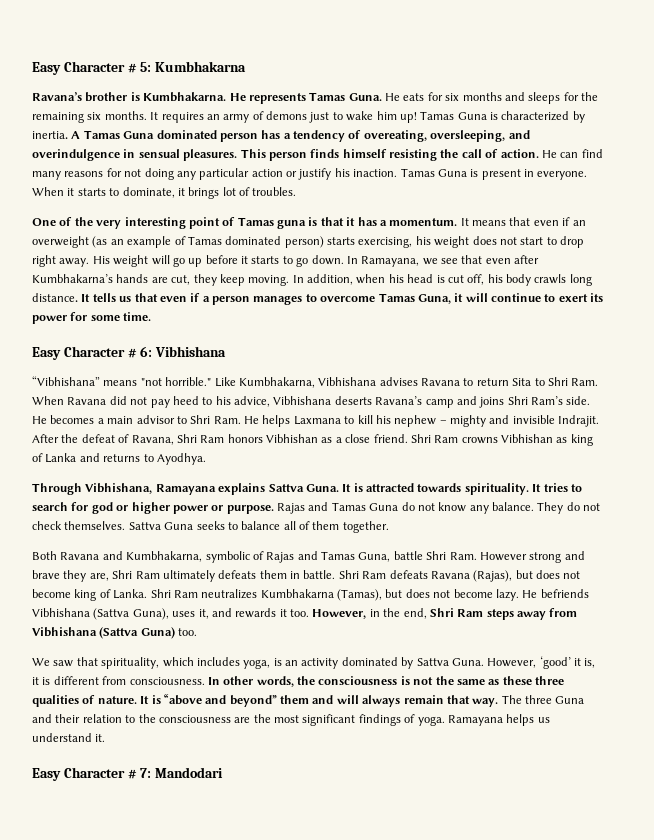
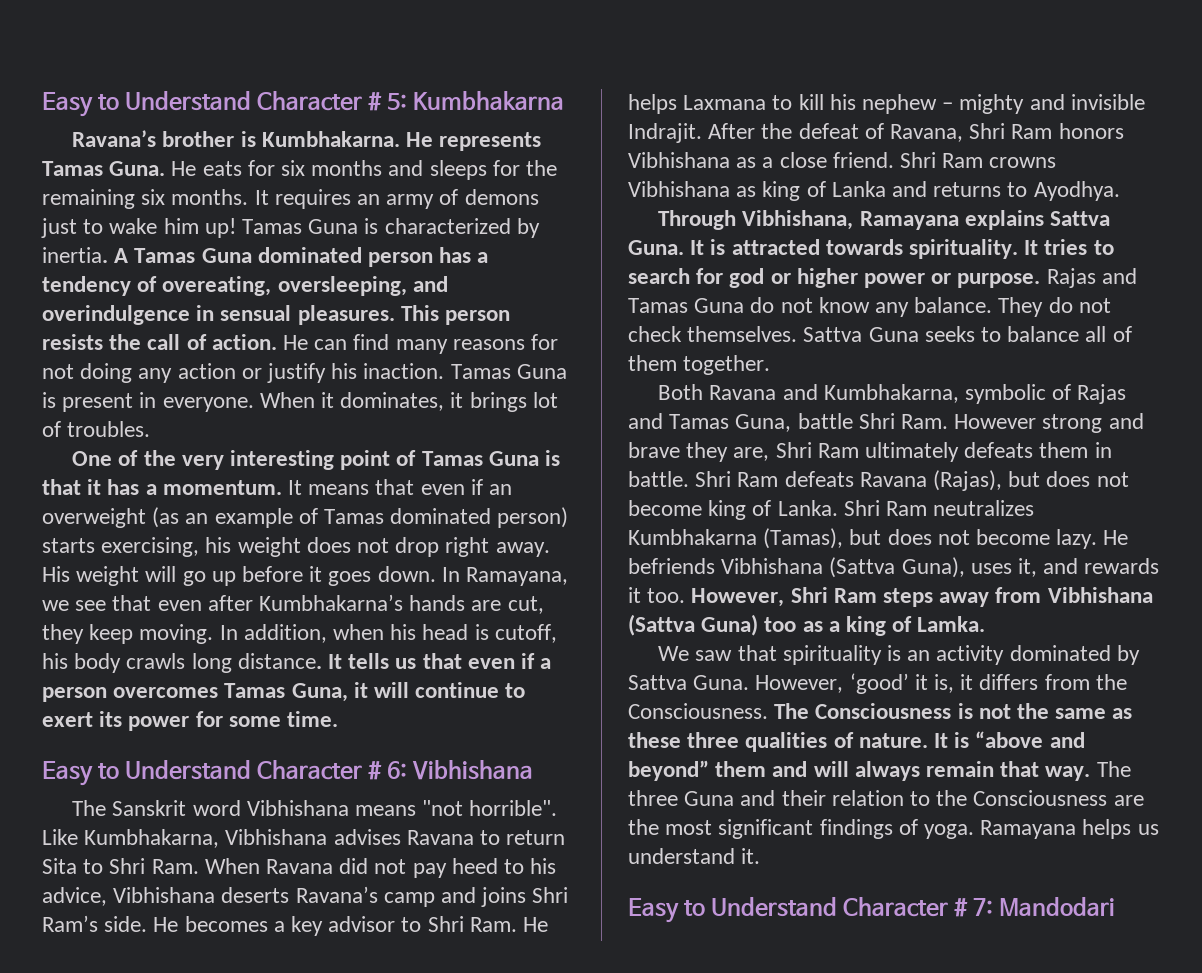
[32,62,61,75] Easy -> [42,91,252,117] Easy to Understand
[310,149,437,161] finds himself resisting -> [42,334,103,350] resists
[199,168,250,180] particular -> (173, 375) none
[77,187,175,198] starts to dominate, -> [340,392,445,411] dominates,
[277,220,306,229] guna -> [488,451,539,466] Guna
[520,237,557,245] start to -> (390, 545) none
[251,256,309,267] starts to go -> [328,571,372,586] goes
[447,274,485,285] cut off, -> [494,624,557,643] cutoff,
[253,294,376,305] manages to overcome -> [113,687,219,698] overcomes
(61, 353) none -> [98,760,252,780] to Understand
[32,376,100,386] “Vibhishana” -> [72,800,349,816] The Sanskrit word Vibhishana
[165,377,212,386] horrible." -> [469,800,558,816] horrible".
[107,416,134,424] main -> [291,916,324,936] key
[266,434,318,443] Vibhishan -> [628,152,730,168] Vibhishana
[501,434,553,443] Vibhishan -> [628,181,730,197] Vibhishana
[369,608,427,619] in the end, -> (785, 597) none
[178,628,198,636] too. -> [764,616,986,636] too as a king of Lamka.
[101,657,271,669] spirituality, which includes yoga, -> [782,645,882,665] spirituality
[42,676,398,687] is different from consciousness. In other words, the consciousness -> [979,674,1127,690] [628,703,952,719] differs from the Consciousness. The Consciousness
[158,715,231,723] consciousness -> [973,790,1108,806] Consciousness
(61, 774) none -> [684,897,838,917] to Understand

